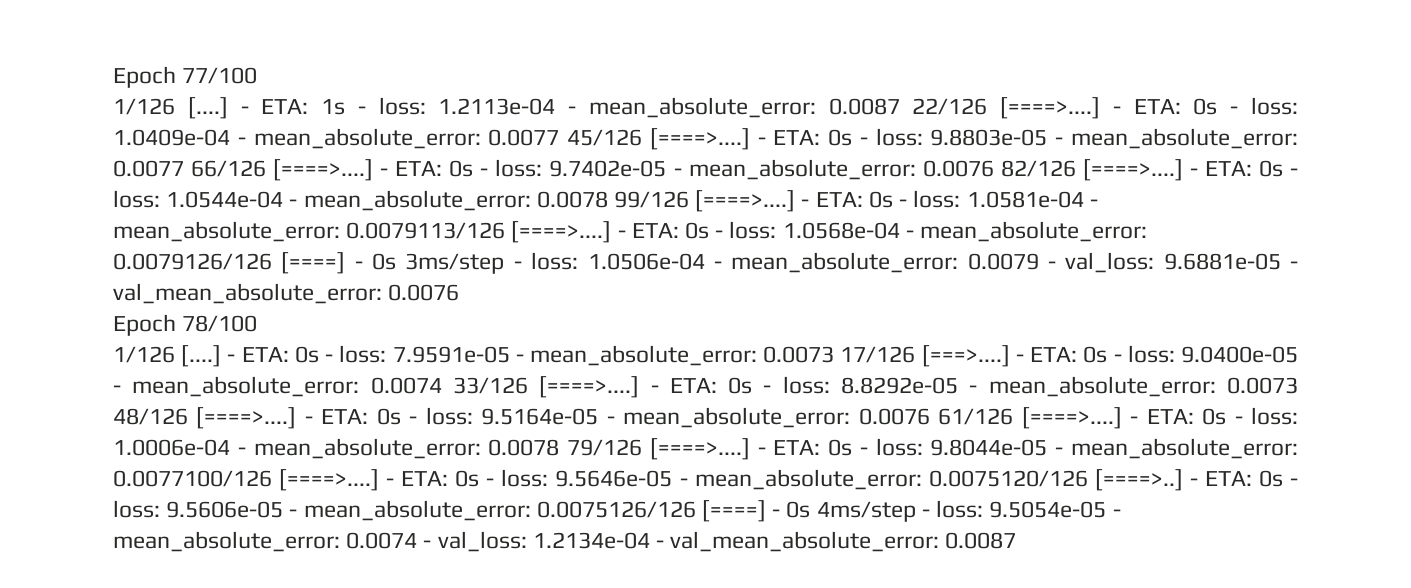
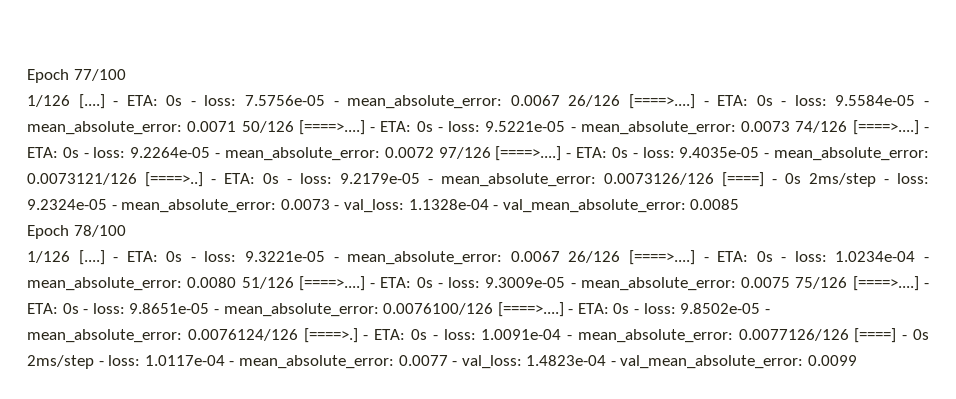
[321,97,1298,119] [113,128,1298,150] [113,159,1298,181] [113,190,1098,212] [113,221,1148,243] [113,252,1298,274] [113,283,460,304] 1s - loss: 1.2113e-04 - mean_absolute_error: 0.0087 22/126 [====>....] - ETA: 0s - loss: 1.0409e-04 - mean_absolute_error: 0.0077 45/126 [====>....] - ETA: 0s - loss: 9.8803e-05 - mean_absolute_error: 0.0077 66/126 [====>....] - ETA: 0s - loss: 9.7402e-05 - mean_absolute_error: 0.0076 82/126 [====>....] - ETA: 0s - loss: 1.0544e-04 - mean_absolute_error: 0.0078 99/126 [====>....] - ETA: 0s - loss: 1.0581e-04 - mean_absolute_error: 0.0079113/126 [====>....] - ETA: 0s - loss: 1.0568e-04 - mean_absolute_error: 0.0079126/126 [====] - 0s 3ms/step - loss: 1.0506e-04 - mean_absolute_error: 0.0079 - val_loss: 9.6881e-05 - val_mean_absolute_error: 0.0076 -> [166,94,929,109] [27,120,929,135] [27,146,930,161] [27,172,929,187] [27,199,740,213] 0s - loss: 7.5756e-05 - mean_absolute_error: 0.0067 26/126 [====>....] - ETA: 0s - loss: 9.5584e-05 - mean_absolute_error: 0.0071 50/126 [====>....] - ETA: 0s - loss: 9.5221e-05 - mean_absolute_error: 0.0073 74/126 [====>....] - ETA: 0s - loss: 9.2264e-05 - mean_absolute_error: 0.0072 97/126 [====>....] - ETA: 0s - loss: 9.4035e-05 - mean_absolute_error: 0.0073121/126 [====>..] - ETA: 0s - loss: 9.2179e-05 - mean_absolute_error: 0.0073126/126 [====] - 0s 2ms/step - loss: 9.2324e-05 - mean_absolute_error: 0.0073 - val_loss: 1.1328e-04 - val_mean_absolute_error: 0.0085
[392,345,1298,367] [113,376,1298,398] [113,407,1298,429] [113,438,1298,460] [113,469,1298,491] [113,500,1121,522] [113,531,1017,552] 7.9591e-05 - mean_absolute_error: 0.0073 17/126 [===>....] - ETA: 0s - loss: 9.0400e-05 - mean_absolute_error: 0.0074 33/126 [====>....] - ETA: 0s - loss: 8.8292e-05 - mean_absolute_error: 0.0073 48/126 [====>....] - ETA: 0s - loss: 9.5164e-05 - mean_absolute_error: 0.0076 61/126 [====>....] - ETA: 0s - loss: 1.0006e-04 - mean_absolute_error: 0.0078 79/126 [====>....] - ETA: 0s - loss: 9.8044e-05 - mean_absolute_error: 0.0077100/126 [====>....] - ETA: 0s - loss: 9.5646e-05 - mean_absolute_error: 0.0075120/126 [====>..] - ETA: 0s - loss: 9.5606e-05 - mean_absolute_error: 0.0075126/126 [====] - 0s 4ms/step - loss: 9.5054e-05 - mean_absolute_error: 0.0074 - val_loss: 1.2134e-04 - val_mean_absolute_error: 0.0087 -> [245,250,929,265] [27,276,929,291] [27,302,770,317] [27,328,930,343] [27,355,858,369] 9.3221e-05 - mean_absolute_error: 0.0067 26/126 [====>....] - ETA: 0s - loss: 1.0234e-04 - mean_absolute_error: 0.0080 51/126 [====>....] - ETA: 0s - loss: 9.3009e-05 - mean_absolute_error: 0.0075 75/126 [====>....] - ETA: 0s - loss: 9.8651e-05 - mean_absolute_error: 0.0076100/126 [====>....] - ETA: 0s - loss: 9.8502e-05 - mean_absolute_error: 0.0076124/126 [====>.] - ETA: 0s - loss: 1.0091e-04 - mean_absolute_error: 0.0077126/126 [====] - 0s 2ms/step - loss: 1.0117e-04 - mean_absolute_error: 0.0077 - val_loss: 1.4823e-04 - val_mean_absolute_error: 0.0099

